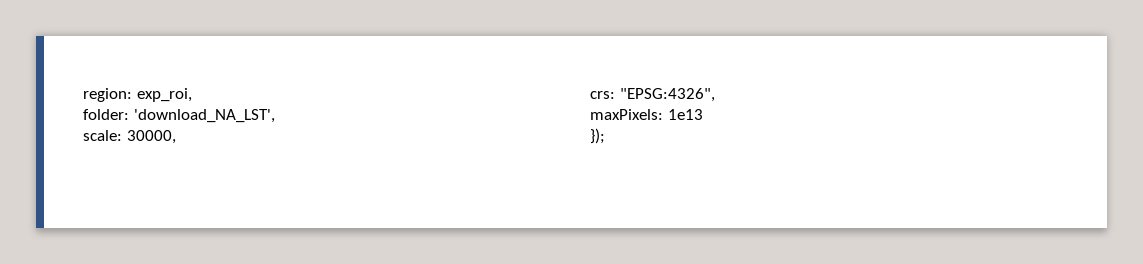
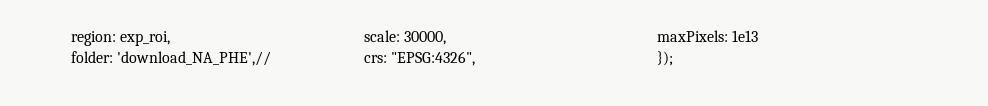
[133,109,275,123] 'download_NA_LST', -> [117,51,272,66] 'download_NA_PHE',//

